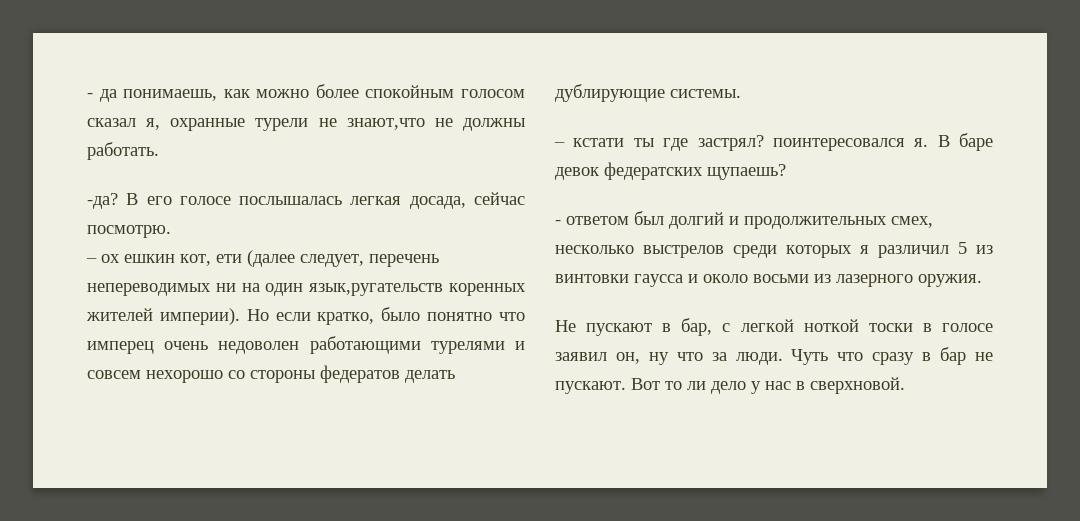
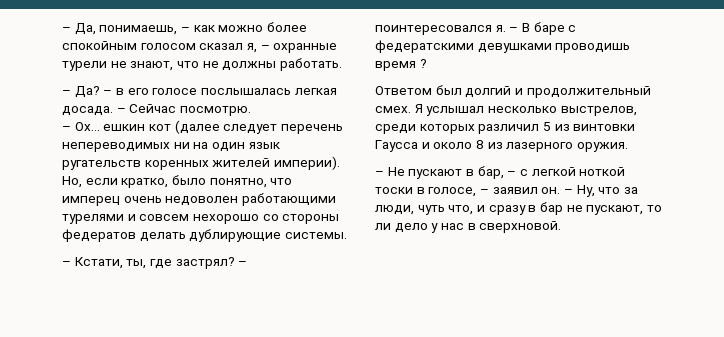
[87,89,218,102] - да понимаешь, -> [62,23,190,35] – Да, понимаешь, –
(161, 124) none -> [260,45,270,50] –
[346,118,425,130] знают,что -> [130,61,199,71] знают, что
[87,193,139,209] -да? В -> [62,86,124,98] – Да? – в
[409,192,525,209] досада, сейчас -> [62,104,177,116] досада. – Сейчас
[101,250,364,267] ох ешкин кот, ети (далее следует, -> [74,120,278,134] Ох… ешкин кот (далее следует
[309,283,444,296] язык,ругательств -> [248,142,280,149] [62,160,141,170] язык ругательств
[246,309,269,321] Но -> [62,176,82,188] Но,
[427,312,493,321] понятно -> [209,178,267,188] понятно,
[573,138,654,147] кстати ты -> [74,257,147,269] Кстати, ты,
(764, 143) none -> [238,261,248,266] –
(929, 142) none -> [509,27,519,32] –
[555,162,786,180] [555,211,933,229] [555,245,724,258] девок федератских щупаешь? // - ответом был долгий и продолжительных смех, несколько выстрелов -> [568,25,577,32] [375,40,631,53] [375,59,427,71] [375,85,651,98] [375,104,637,116] с федератскими девушками проводишь время ? // Ответом был долгий и продолжительный смех. Я услышал несколько выстрелов,
[860,245,869,254] я -> (475, 129) none
[634,274,683,287] гаусса -> [375,140,418,152] Гаусса
[753,274,809,283] восьми -> [475,140,484,149] 8
(982, 280) none -> [375,171,384,176] –
(713, 327) none -> [507,171,517,176] –
[942,323,993,332] [555,349,864,365] голосе заявил он, ну что за люди. Чуть что -> [428,185,638,197] [375,205,485,215] голосе, – заявил он. – Ну, что за люди, чуть что, и
[555,378,660,394] пускают. Вот -> [586,205,644,215] пускают,

